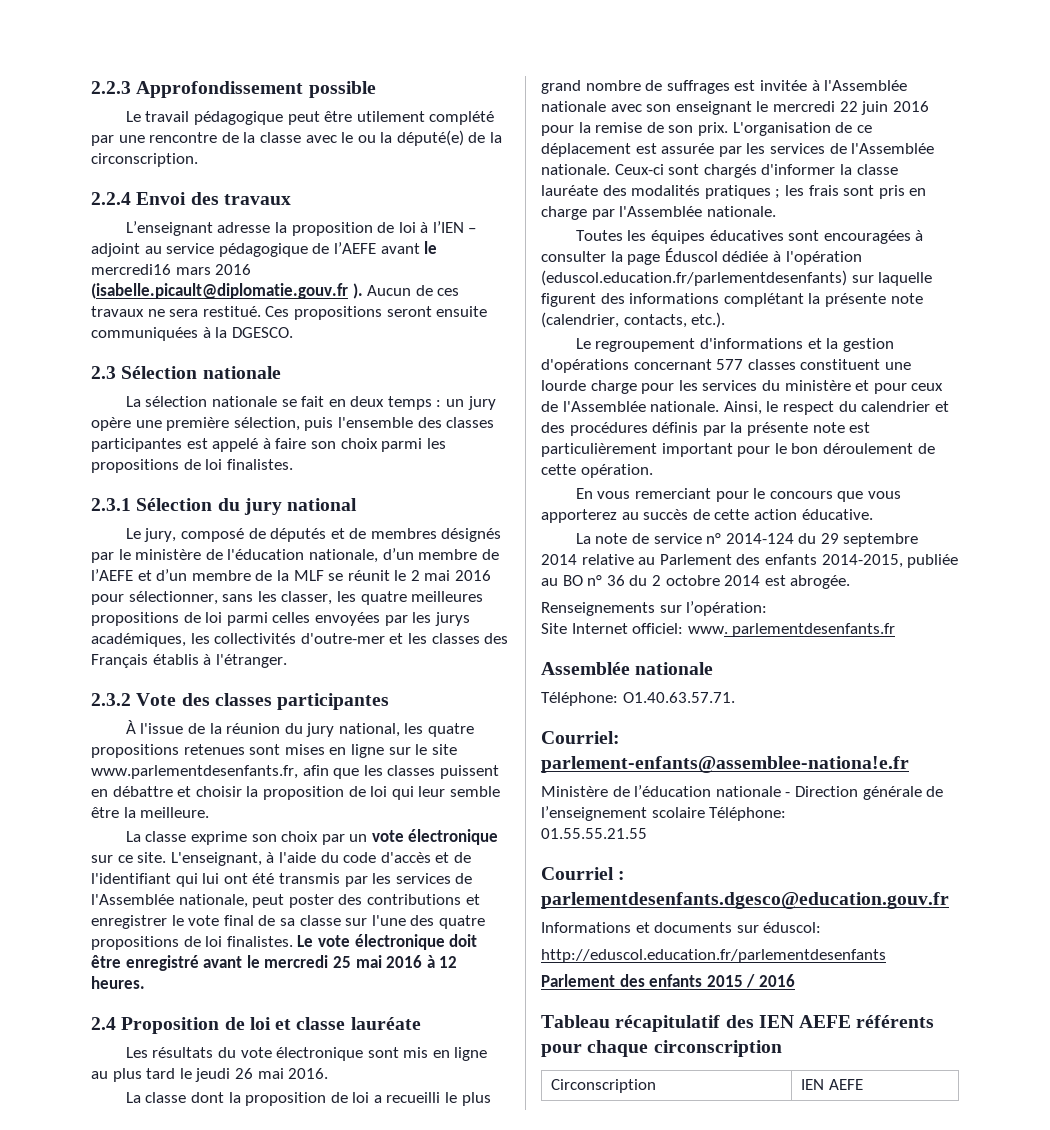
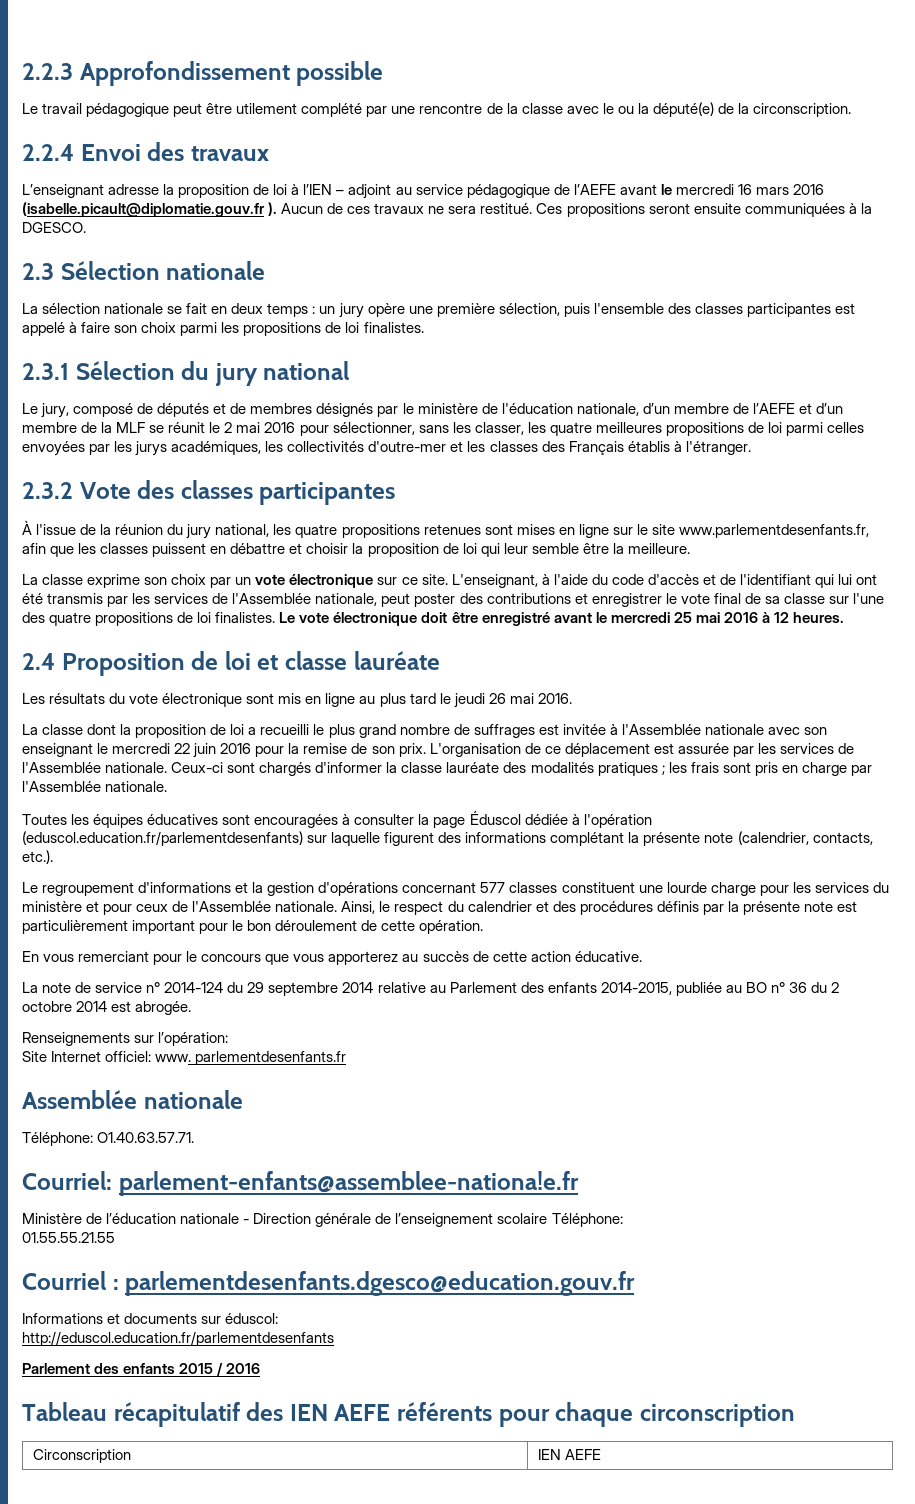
[91,264,171,275] mercredi16 -> [675,184,752,195] mercredi 16

